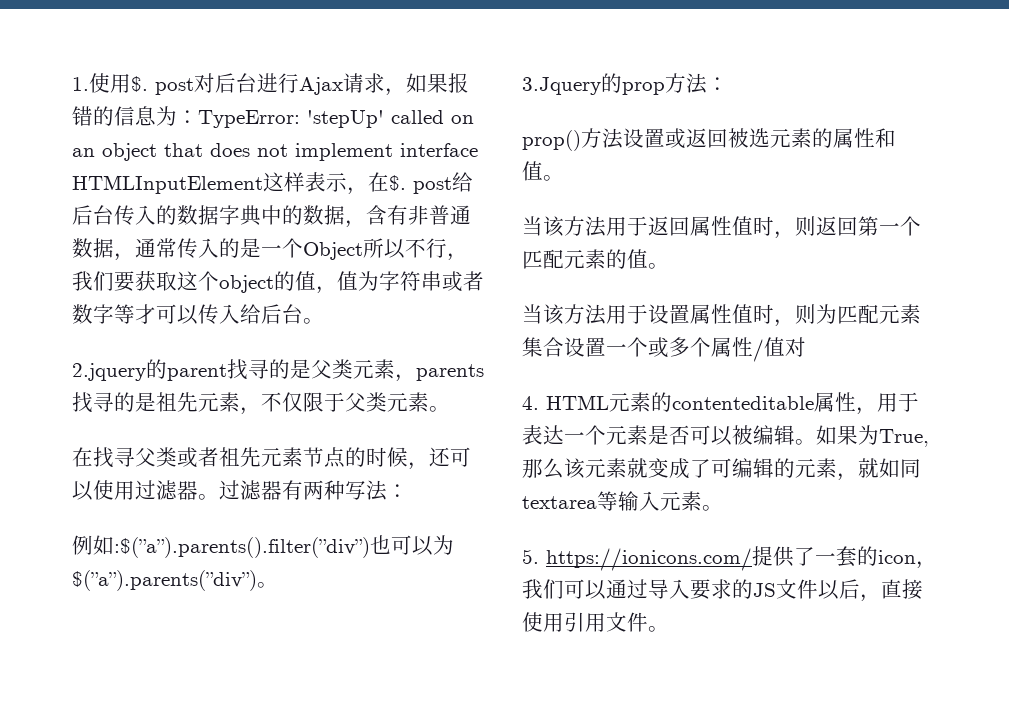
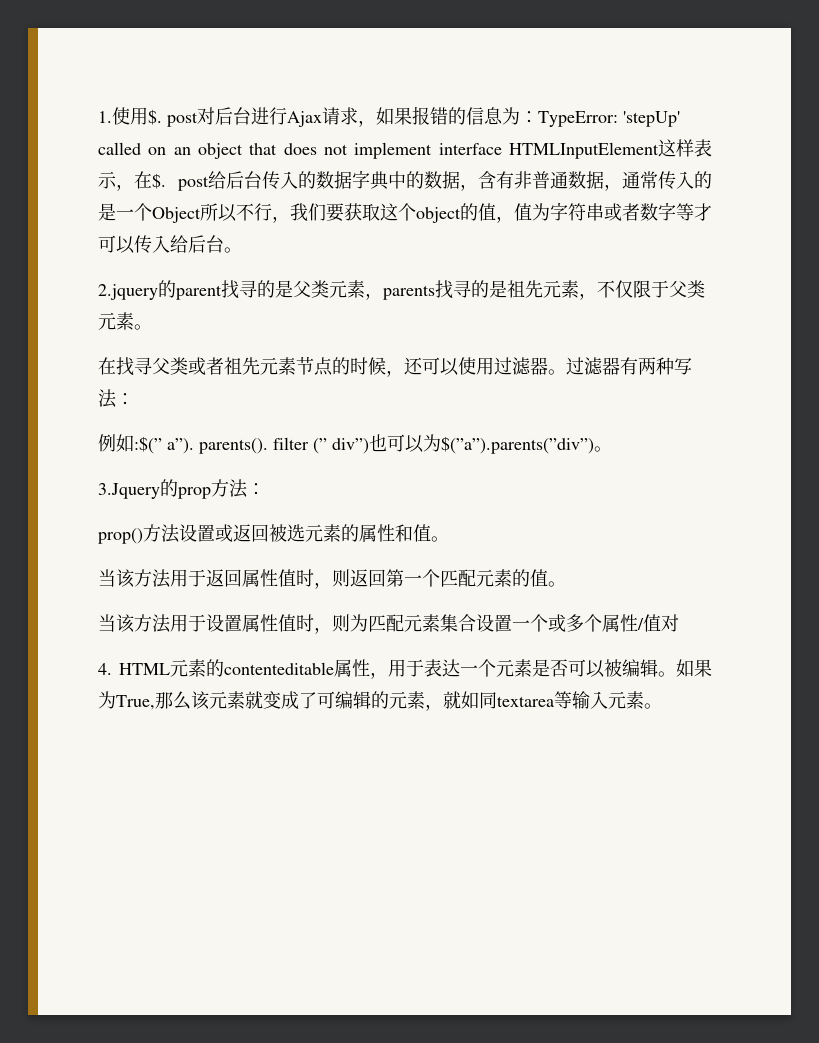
[114,537,370,558] :$(”a”).parents().filter(”div”) -> [134,436,369,454] :$(” a”). parents(). filter (” div”)
[522,546,937,571] [522,579,923,602] [522,612,669,632] // 5. https://ionicons.com/提供了一套的icon，我们可以通过导入要求的JS文件以后，直接使用引用文件。 -> (662, 706) none

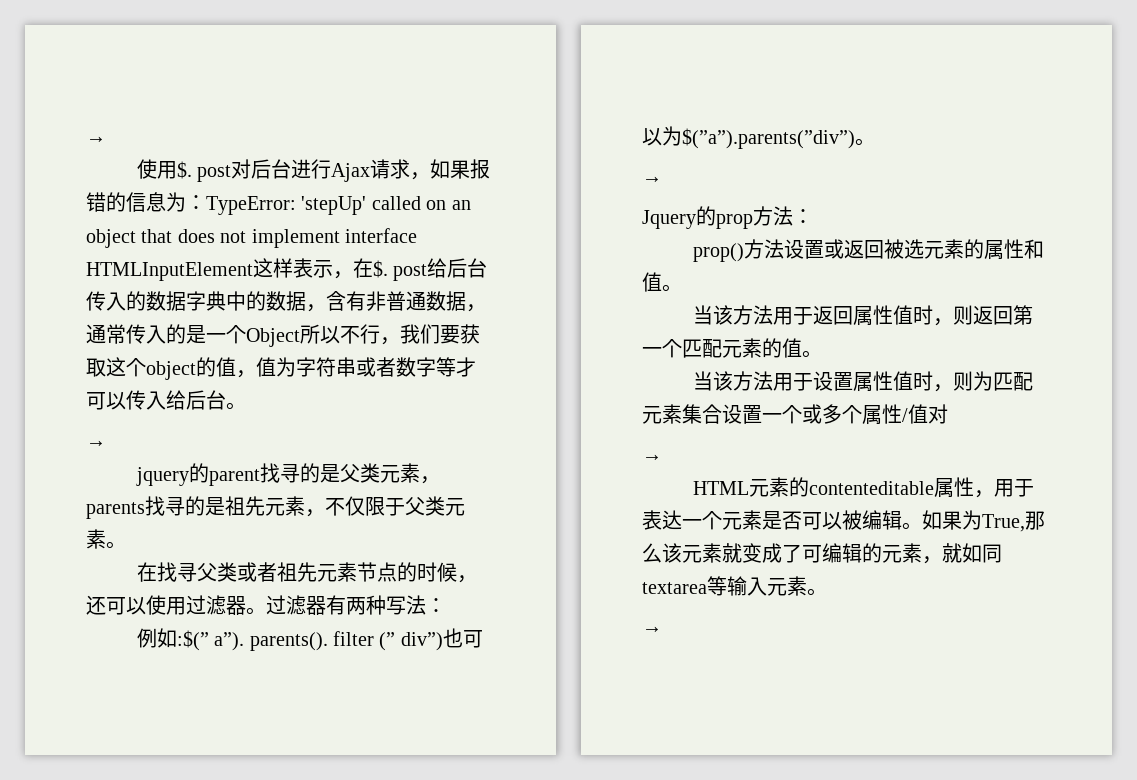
[98,111,112,123] 1. -> [86,136,106,144] → //
[98,284,158,300] 2.jquery -> [86,440,106,448] [135,467,189,486] → // jquery
[98,483,160,499] 3.Jquery -> [642,176,662,184] [642,210,696,229] → // Jquery
[98,663,112,675] 4. -> [642,454,662,462] → //
(662, 706) none -> [642,626,662,634] // →

